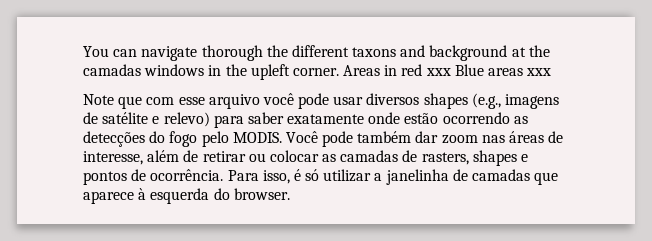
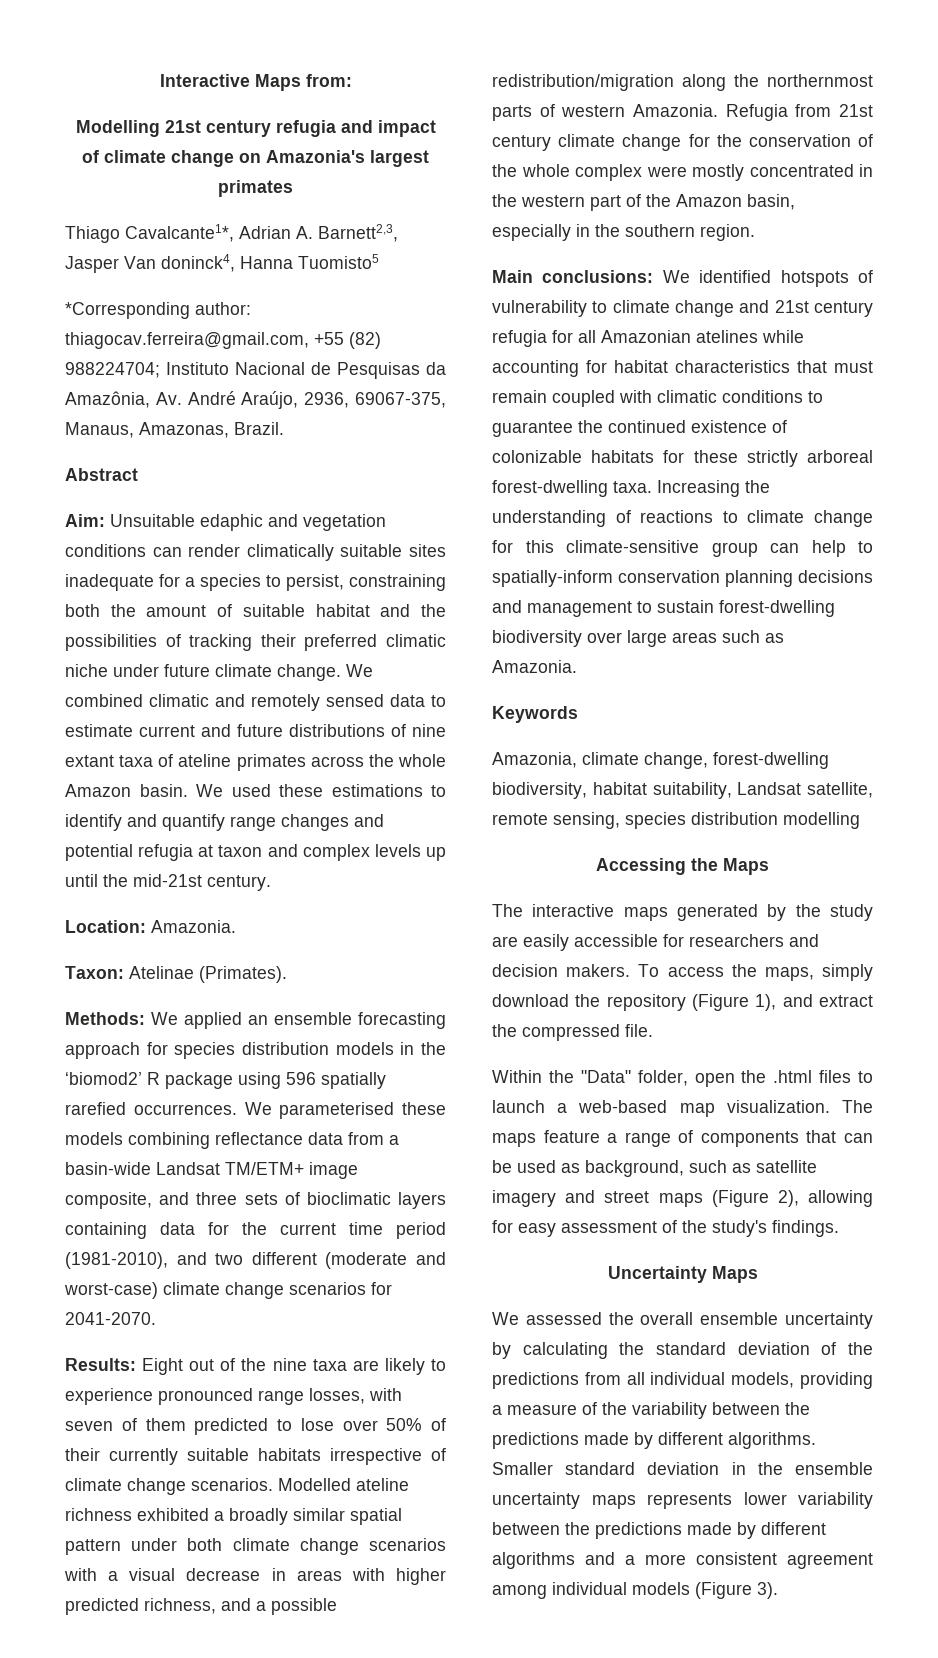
[83,45,550,61] [83,64,552,80] [83,93,560,109] [83,112,528,128] [83,131,564,147] [83,150,529,166] [83,169,559,185] [83,188,290,204] You can navigate thorough the different taxons and background at the camadas windows in the upleft corner. Areas in red xxx Blue areas xxx // Note que com esse arquivo você pode usar diversos shapes (e.g., imagens de satélite e relevo) para saber exatamente onde estão ocorrendo as detecções do fogo pelo MODIS. Você pode também dar zoom nas áreas de interesse, além de retirar ou colocar as camadas de rasters, shapes e pontos de ocorrência. Para isso, é só utilizar a janelinha de camadas que aparece à esquerda do browser. -> [159,74,352,91] [75,120,436,137] [82,150,429,167] [218,180,293,197] [65,224,398,243] [65,254,379,273] [65,302,251,319] [65,332,381,349] [65,362,446,379] [65,391,447,409] [65,422,284,438] [65,468,138,481] [65,514,386,531] [65,544,446,561] [65,574,446,591] [65,604,447,617] [65,634,446,651] [65,664,373,681] [65,694,446,711] [65,724,446,737] [65,754,446,771] [65,784,446,797] [65,814,384,831] [65,844,446,861] [65,874,271,891] [65,920,236,933] [65,966,287,983] [65,1012,446,1029] [65,1042,447,1059] [65,1072,386,1089] [65,1102,446,1119] [65,1132,399,1149] [65,1162,358,1179] [65,1192,446,1209] [65,1222,446,1239] [65,1252,446,1269] [64,1282,392,1299] [65,1312,156,1325] [65,1358,446,1375] [65,1388,402,1405] [65,1418,446,1435] [65,1448,446,1465] [65,1478,409,1495] [65,1508,402,1525] [65,1538,446,1555] [64,1568,446,1585] [65,1598,337,1615] [492,74,873,91] [492,104,873,121] [492,134,873,151] [492,164,873,181] [492,194,795,211] [492,224,755,241] [492,270,873,287] [492,300,873,317] [492,330,804,347] [492,360,873,377] [492,390,823,407] [492,420,787,437] [492,450,873,467] [492,480,770,497] [492,510,873,527] [492,540,873,557] [492,570,873,587] [492,600,835,617] [492,630,784,647] [492,660,577,673] [492,706,578,723] [492,752,829,769] [492,782,873,799] [492,812,860,829] [596,858,769,875] [492,904,873,921] [492,934,819,951] [492,964,873,981] [492,994,873,1011] [492,1024,653,1041] [492,1070,873,1087] [492,1100,873,1117] [492,1130,873,1147] [492,1160,817,1177] [492,1190,873,1207] [492,1220,839,1237] [607,1266,758,1283] [492,1312,873,1329] [492,1342,873,1359] [492,1372,873,1389] [492,1402,810,1419] [492,1432,816,1449] [492,1462,873,1475] [492,1492,873,1509] [492,1522,826,1539] [492,1552,873,1569] [492,1582,778,1599] Interactive Maps from: // Modelling 21st century refugia and impact of climate change on Amazonia's largest primates // Thiago Cavalcante1*, Adrian A. Barnett2,3, Jasper Van doninck4, Hanna Tuomisto5 // *Corresponding author: thiagocav.ferreira@gmail.com, +55 (82) 988224704; Instituto Nacional de Pesquisas da Amazônia, Av. André Araújo, 2936, 69067-375, Manaus, Amazonas, Brazil. // Abstract // Aim: Unsuitable edaphic and vegetation conditions can render climatically suitable sites inadequate for a species to persist, constraining both the amount of suitable habitat and the possibilities of tracking their preferred climatic niche under future climate change. We combined climatic and remotely sensed data to estimate current and future distributions of nine extant taxa of ateline primates across the whole Amazon basin. We used these estimations to identify and quantify range changes and potential refugia at taxon and complex levels up until the mid-21st century. // Location: Amazonia. // Taxon: Atelinae (Primates). // Methods: We applied an ensemble forecasting approach for species distribution models in the ‘biomod2’ R package using 596 spatially rarefied occurrences. We parameterised these models combining reflectance data from a basin‐wide Landsat TM/ETM+ image composite, and three sets of bioclimatic layers containing data for the current time period (1981-2010), and two different (moderate and worst-case) climate change scenarios for 2041-2070. // Results: Eight out of the nine taxa are likely to experience pronounced range losses, with seven of them predicted to lose over 50% of their currently suitable habitats irrespective of climate change scenarios. Modelled ateline richness exhibited a broadly similar spatial pattern under both climate change scenarios with a visual decrease in areas with higher predicted richness, and a possible redistribution/migration along the northernmost parts of western Amazonia. Refugia from 21st century climate change for the conservation of the whole complex were mostly concentrated in the western part of the Amazon basin, especially in the southern region. // Main conclusions: We identified hotspots of vulnerability to climate change and 21st century refugia for all Amazonian atelines while accounting for habitat characteristics that must remain coupled with climatic conditions to guarantee the continued existence of colonizable habitats for these strictly arboreal forest-dwelling taxa. Increasing the understanding of reactions to climate change for this climate-sensitive group can help to spatially-inform conservation planning decisions and management to sustain forest-dwelling biodiversity over large areas such as Amazonia. // Keywords // Amazonia, climate change, forest-dwelling biodiversity, habitat suitability, Landsat satellite, remote sensing, species distribution modelling // Accessing the Maps // The interactive maps generated by the study are easily accessible for researchers and decision makers. To access the maps, simply download the repository (Figure 1), and extract the compressed file. // Within the "Data" folder, open the .html files to launch a web-based map visualization. The maps feature a range of components that can be used as background, such as satellite imagery and street maps (Figure 2), allowing for easy assessment of the study's findings. // Uncertainty Maps // We assessed the overall ensemble uncertainty by calculating the standard deviation of the predictions from all individual models, providing a measure of the variability between the predictions made by different algorithms. Smaller standard deviation in the ensemble uncertainty maps represents lower variability between the predictions made by different algorithms and a more consistent agreement among individual models (Figure 3).

